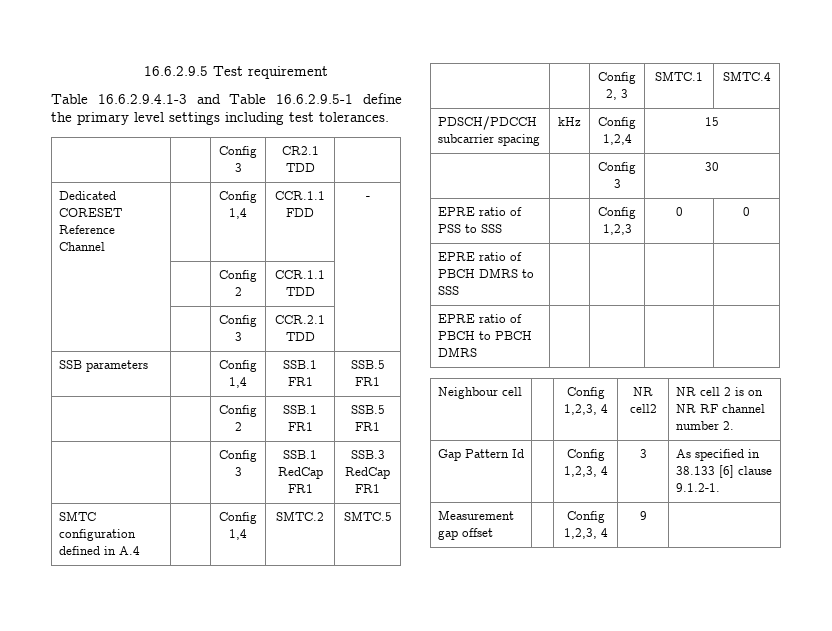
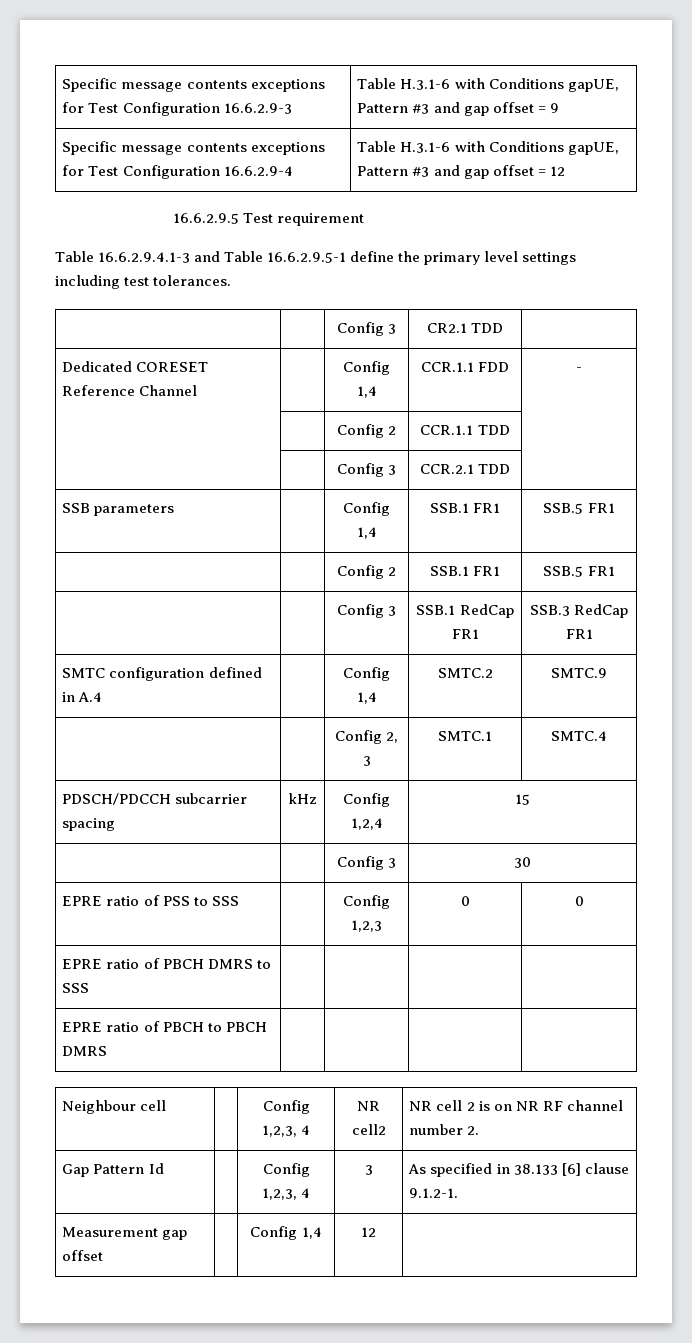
(143, 71) none -> [62,78,325,92] [62,102,292,116] [357,78,619,92] [357,102,559,116] [62,141,325,155] [62,165,293,179] [357,141,619,155] [357,165,565,179] Specific message contents exceptions for Test Configuration 16.6.2.9-3 | Table H.3.1-6 with Conditions gapUE, Pattern #3 and gap offset = 9 // Specific message contents exceptions for Test Configuration 16.6.2.9-4 | Table H.3.1-6 with Conditions gapUE, Pattern #3 and gap offset = 12 //
[343,511,392,521] SMTC.5 -> [551,668,607,678] SMTC.9
[563,528,608,539] [639,511,647,520] 1,2,3, 4 | 9 -> [301,1227,322,1239] [361,1227,376,1237] 1,4 | 12

